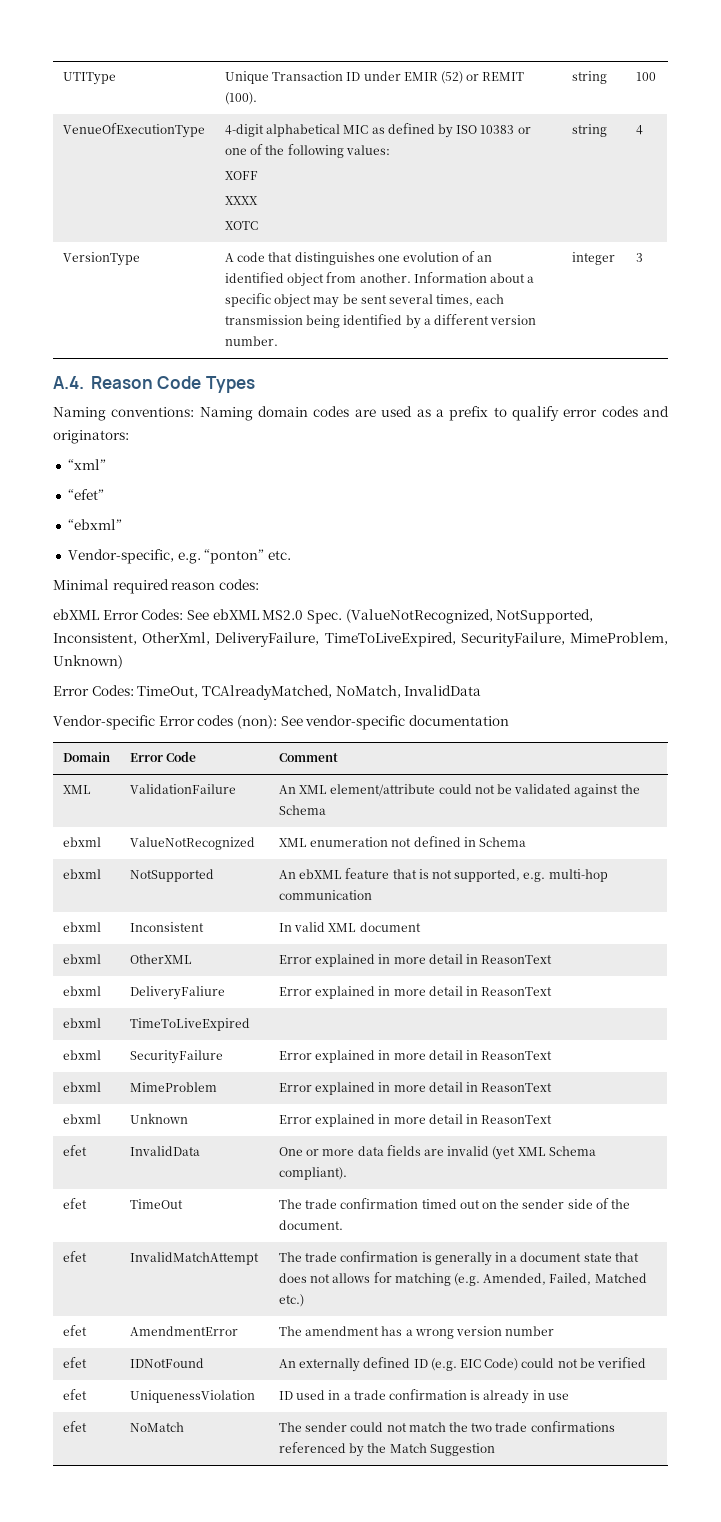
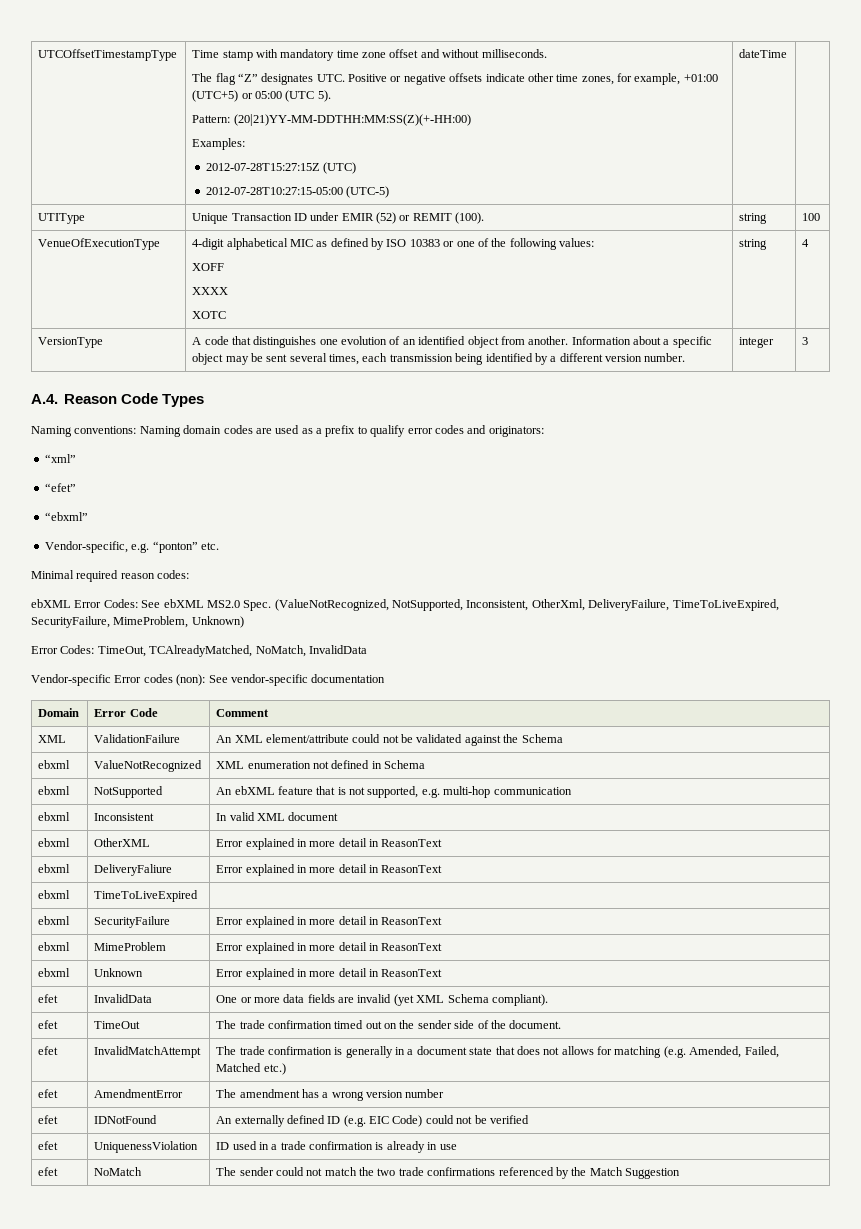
(62, 78) none -> [38,49,178,61] [192,49,547,61] [192,73,718,85] [192,90,331,102] [192,114,471,126] [192,138,246,150] [205,162,357,174] [205,186,390,198] [739,49,788,58] UTCOffsetTimestampType | Time stamp with mandatory time zone offset and without milliseconds. // The flag “Z” designates UTC. Positive or negative offsets indicate other time zones, for example, +01:00 (UTC+5) or 05:00 (UTC 5). // Pattern: (20|21)YY-MM-DDTHH:MM:SS(Z)(+-HH:00) // Examples: // 2012-07-28T15:27:15Z (UTC) // 2012-07-28T10:27:15-05:00 (UTC-5) | dateTime | //

